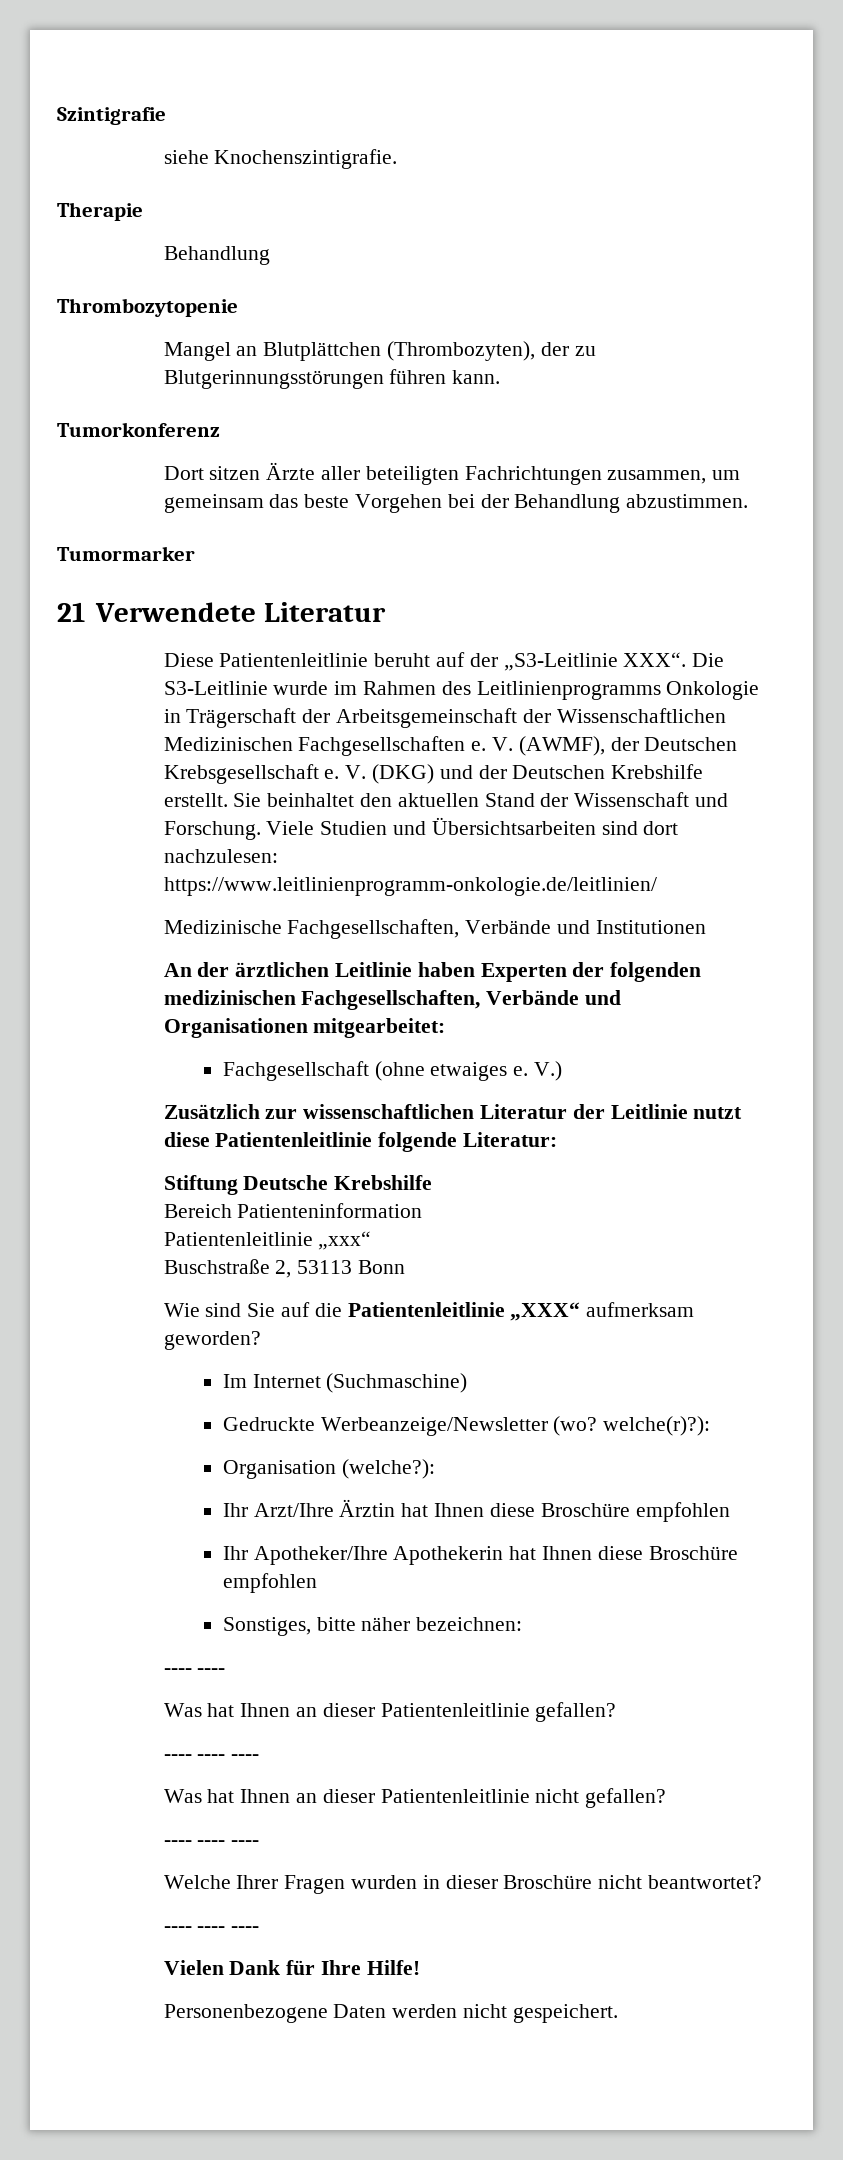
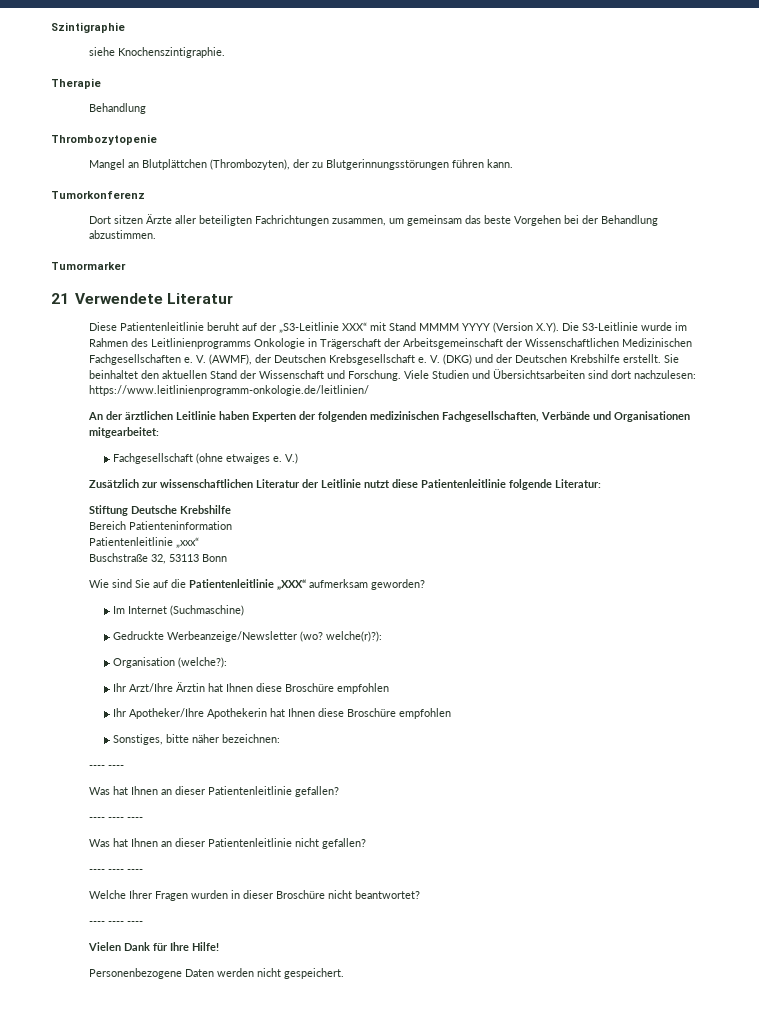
[57,107,166,125] Szintigrafie -> [51,22,125,33] Szintigraphie
[214,149,398,169] Knochenszintigrafie. -> [117,47,225,58] Knochenszintigraphie.
[623,652,687,667] XXX“. -> [341,322,559,333] XXX“ mit Stand MMMM YYYY (Version X.Y).
[163,919,706,939] // Medizinische Fachgesellschaften, Verbände und Institutionen -> (369, 390) none
[275,1260,292,1278] 2, -> [150,554,166,564] 32,

